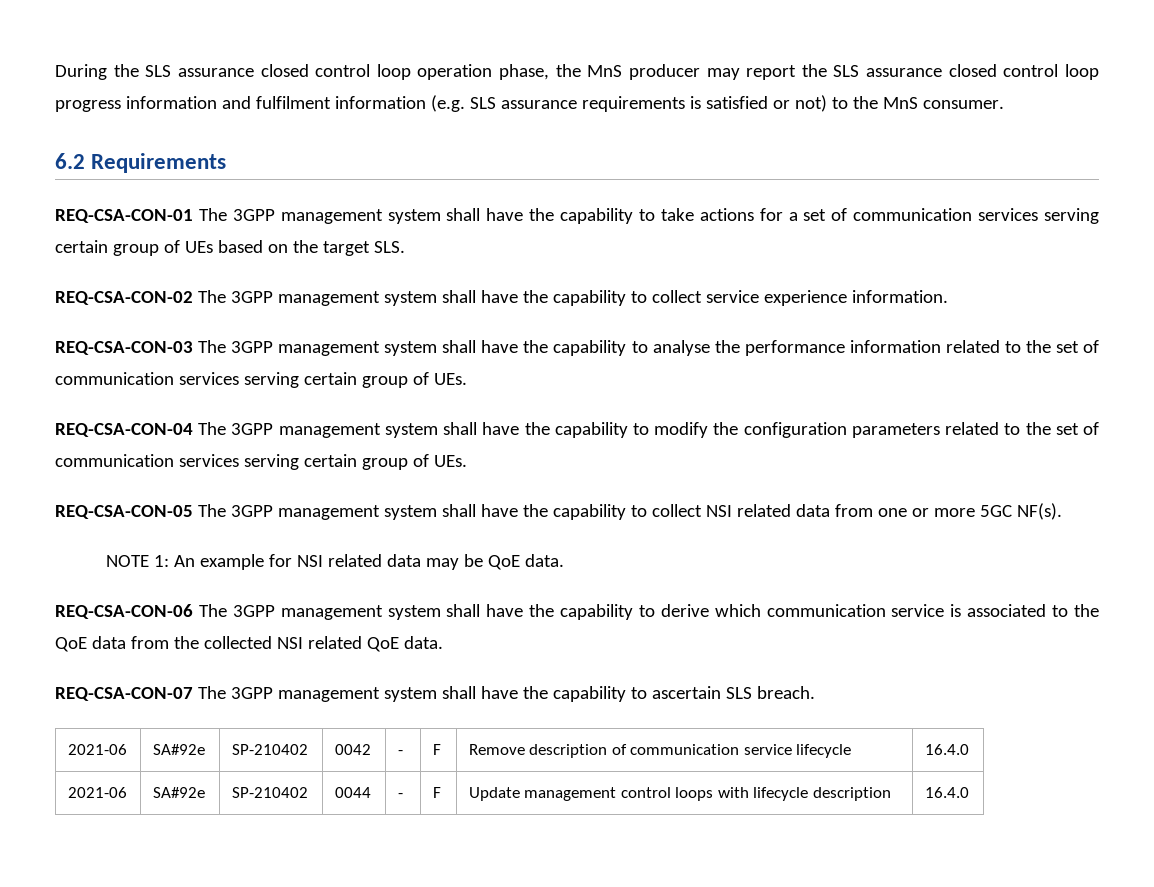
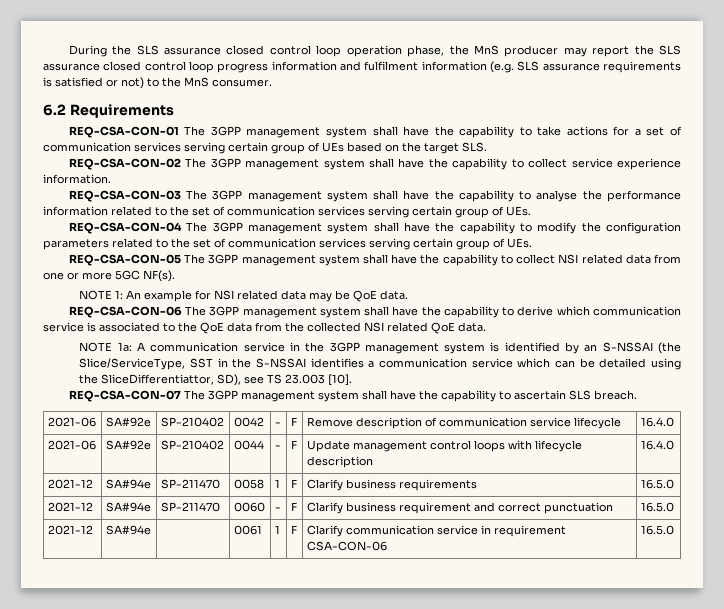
(443, 642) none -> [79,342,681,354] [79,358,682,370] [79,374,353,386] // NOTE 1a: A communication service in the 3GPP management system is identified by an S-NSSAI (the Slice/ServiceType, SST in the S-NSSAI identifies a communication service which can be detailed using the SliceDifferentiattor, SD), see TS 23.003 [10].
(969, 792) none -> [47,479,93,489] [105,479,151,489] [160,479,220,489] [233,479,264,489] [274,479,280,488] [290,479,297,488] [306,479,477,491] [640,479,674,489] [47,502,93,512] [105,502,151,512] [160,502,220,512] [233,502,265,512] [274,507,281,511] [290,502,297,511] [306,502,613,514] [640,502,674,512] [47,525,93,535] [105,525,151,535] [233,525,262,535] [274,525,280,534] [290,525,297,534] [306,525,566,537] [306,541,387,551] [640,525,674,535] // 2021-12 | SA#94e | SP-211470 | 0058 | 1 | F | Clarify business requirements | 16.5.0 // 2021-12 | SA#94e | SP-211470 | 0060 | - | F | Clarify business requirement and correct punctuation | 16.5.0 // 2021-12 | SA#94e | | 0061 | 1 | F | Clarify communication service in requirement CSA-CON-06 | 16.5.0

